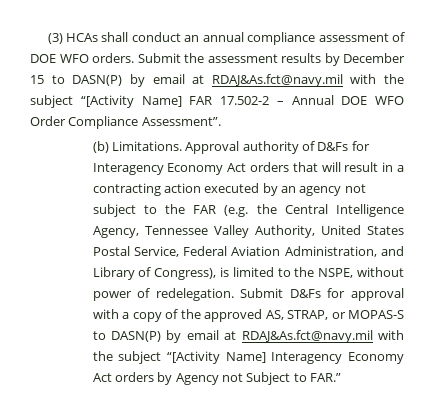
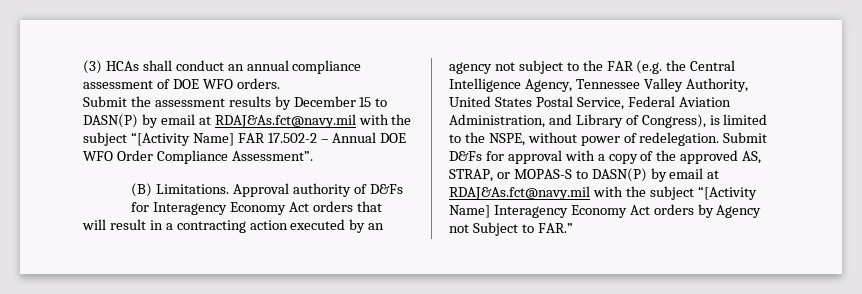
(134, 58) none -> (280, 83) //
[92,141,109,153] (b) -> [131,183,153,197] (B)
(318, 167) none -> (382, 206) //

